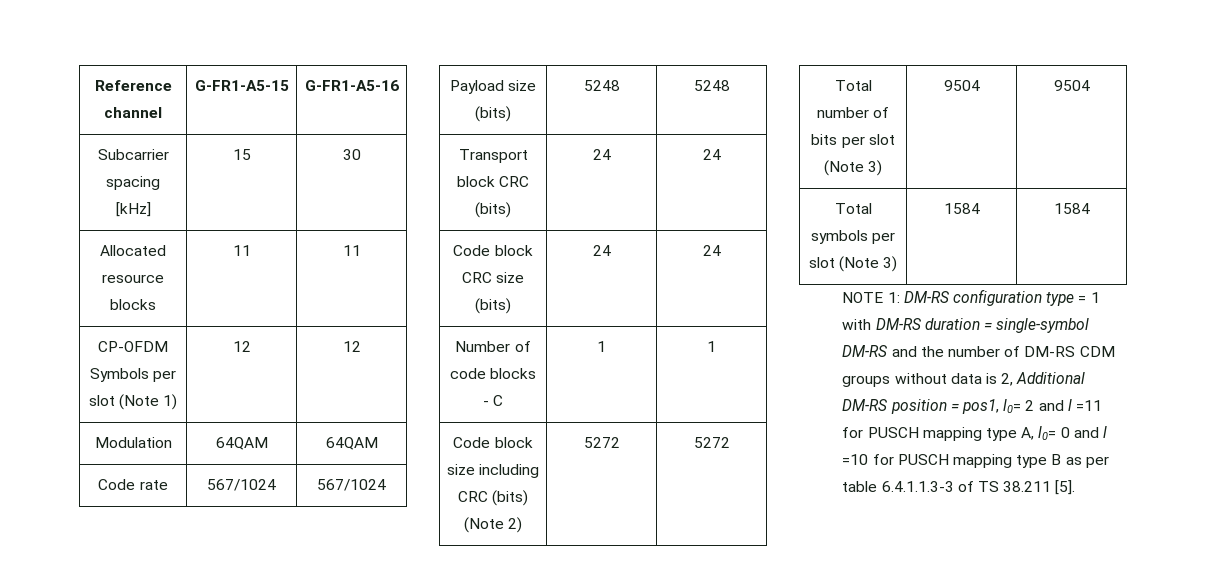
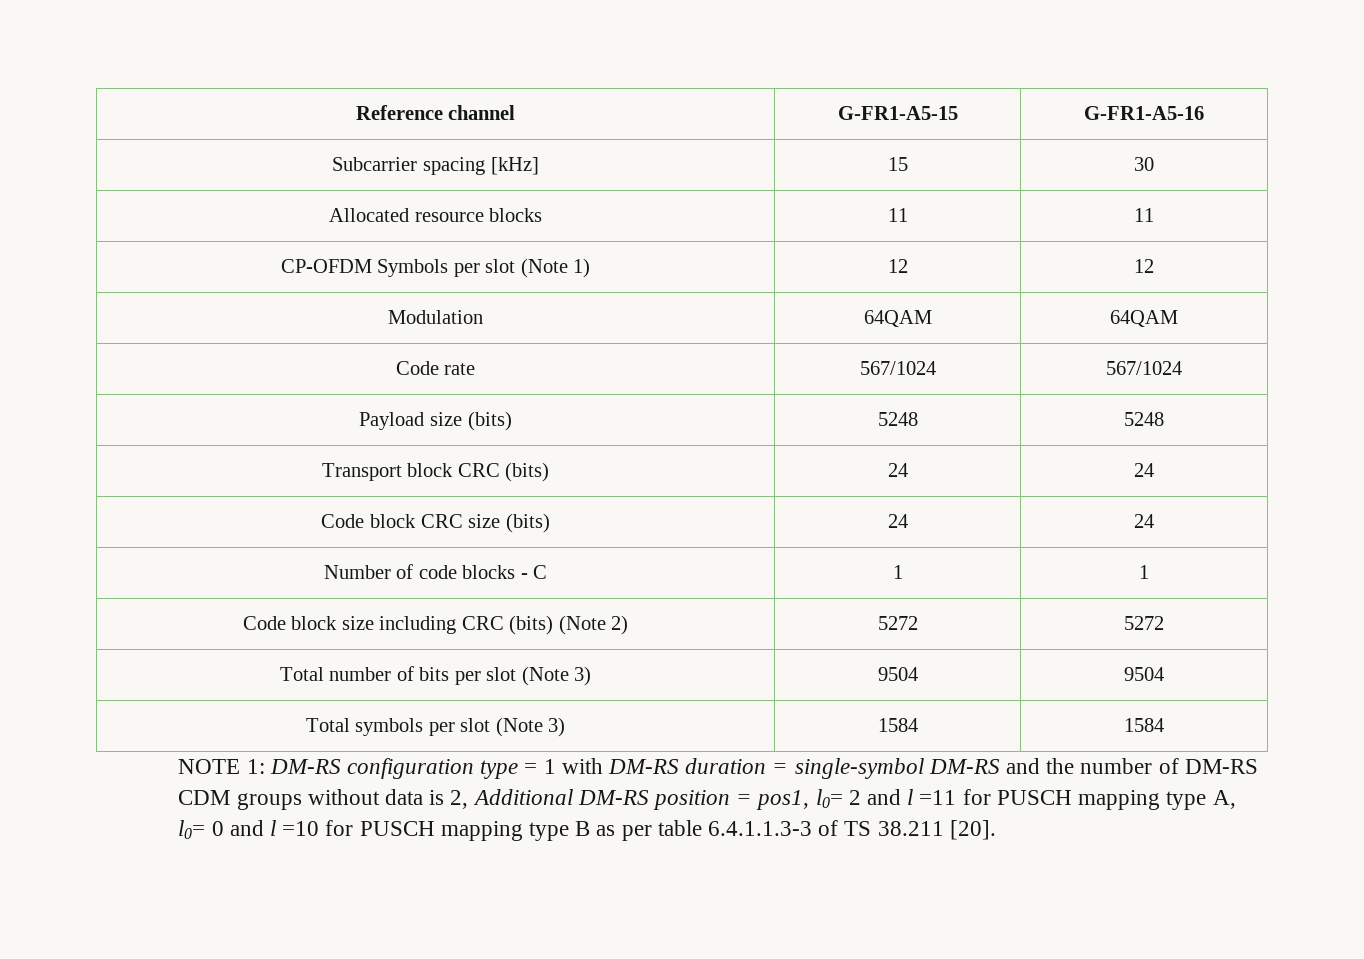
[1055,480,1076,495] [5]. -> [949,820,996,840] [20].

